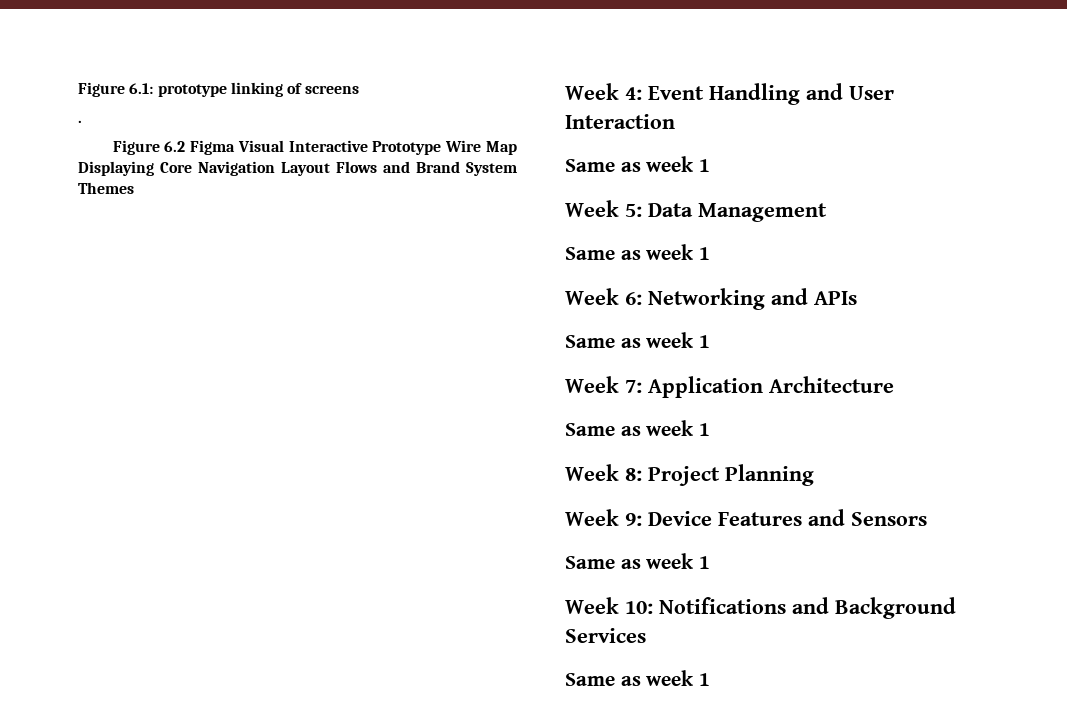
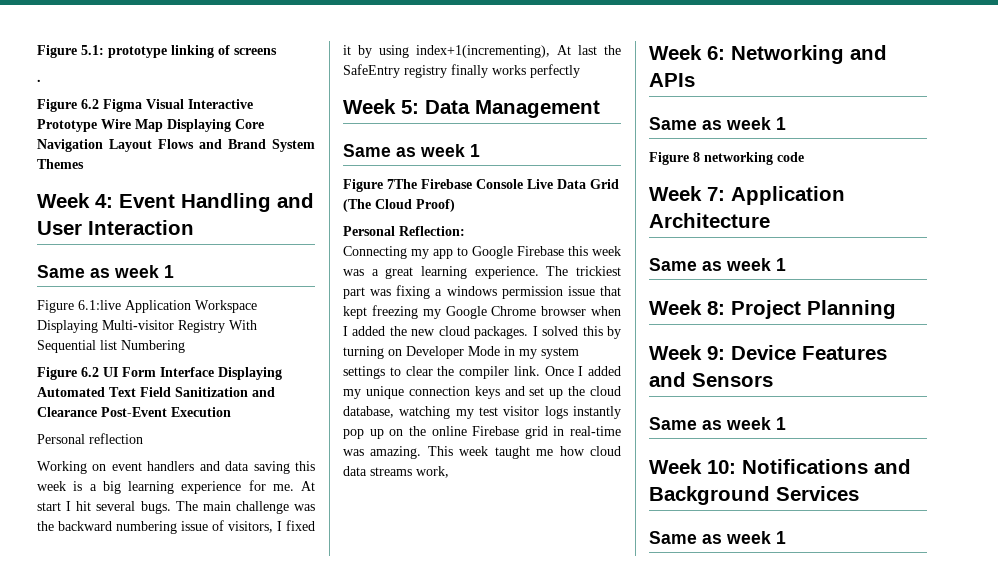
[78,82,154,97] Figure 6.1: -> [37,45,104,58] Figure 5.1:
(710, 165) none -> [37,300,257,313] [37,320,257,333] [37,340,185,353] [37,367,282,380] [37,387,275,397] [37,407,231,417] [37,433,143,444] [37,461,315,474] [37,480,315,494] [37,501,315,514] [37,520,315,534] [343,45,621,58] [343,64,580,78] // Figure 6.1:live Application Workspace Displaying Multi-visitor Registry With Sequential list Numbering // Figure 6.2 UI Form Interface Displaying Automated Text Field Sanitization and Clearance Post-Event Execution // Personal reflection // Working on event handlers and data saving this week is a big learning experience for me. At start I hit several bugs. The main challenge was the backward numbering issue of visitors, I fixed it by using index+1(incrementing), At last the SafeEntry registry finally works perfectly
(710, 253) none -> [343,179,619,192] [343,199,455,212] [343,226,465,236] [343,246,621,259] [343,266,621,279] [343,285,621,299] [343,305,621,319] [343,326,621,339] [343,346,579,359] [343,366,621,379] [343,386,621,399] [343,406,621,419] [343,426,621,439] [343,446,621,459] [343,466,449,478] // Figure 7The Firebase Console Live Data Grid (The Cloud Proof) // Personal Reflection: // Connecting my app to Google Firebase this week was a great learning experience. The trickiest part was fixing a windows permission issue that kept freezing my Google Chrome browser when I added the new cloud packages. I solved this by turning on Developer Mode in my system settings to clear the compiler link. Once I added my unique connection keys and set up the cloud database, watching my test visitor logs instantly pop up on the online Firebase grid in real-time was amazing. This week taught me how cloud data streams work,
(710, 341) none -> [649,152,804,165] // Figure 8 networking code

